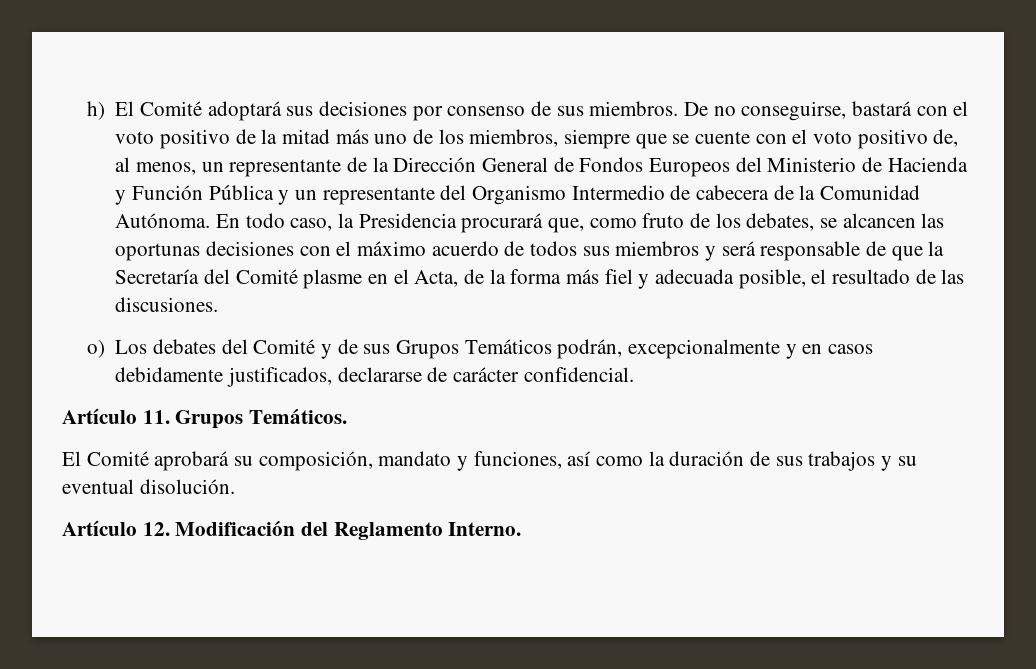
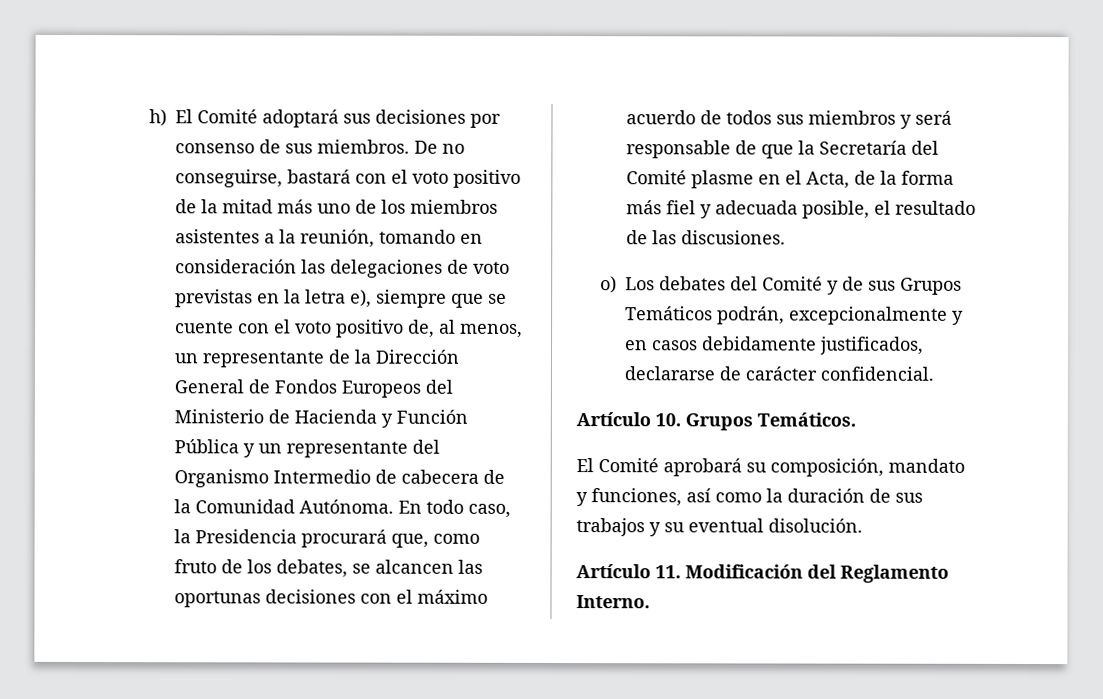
[469,129,559,147] miembros, -> [409,199,498,214] [174,229,483,248] [174,259,510,278] [174,289,372,308] miembros asistentes a la reunión, tomando en consideración las delegaciones de voto previstas en la letra e),
[142,410,170,424] 11. -> [655,413,681,427] 10.
[142,522,170,536] 12. -> [655,565,681,579] 11.

